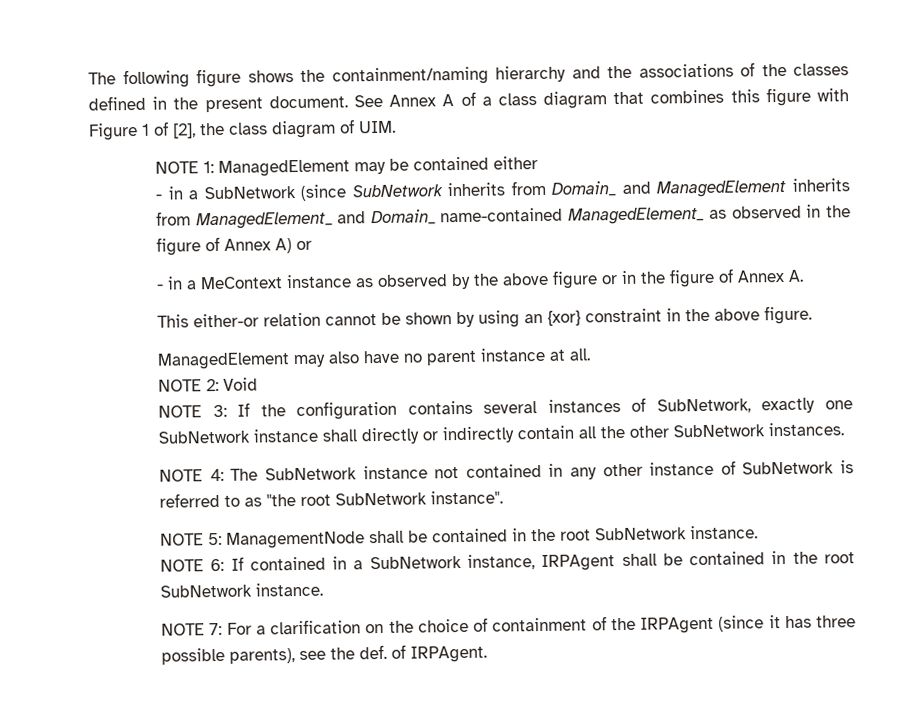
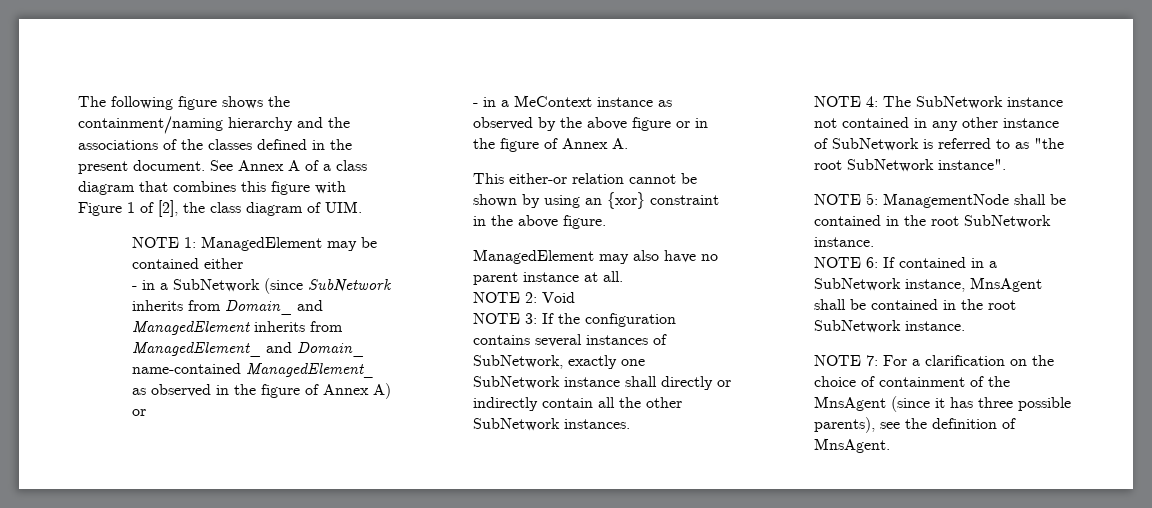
[541,554,616,571] IRPAgent -> [970,277,1043,292] MnsAgent
[640,616,715,634] IRPAgent -> [814,396,887,411] MnsAgent
[359,644,488,663] def. of IRPAgent. -> [932,418,1017,429] [814,438,891,453] definition of MnsAgent.

